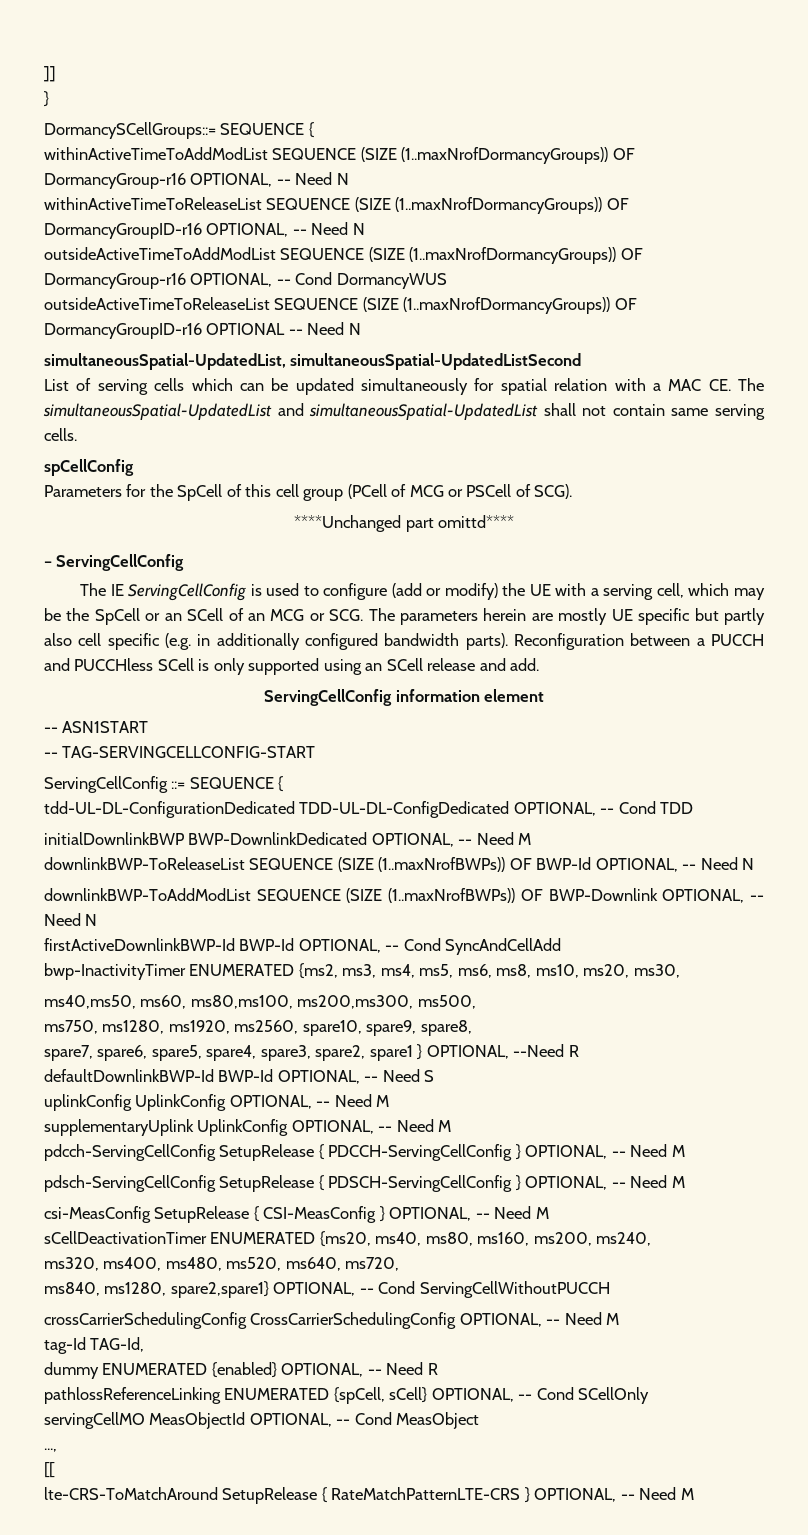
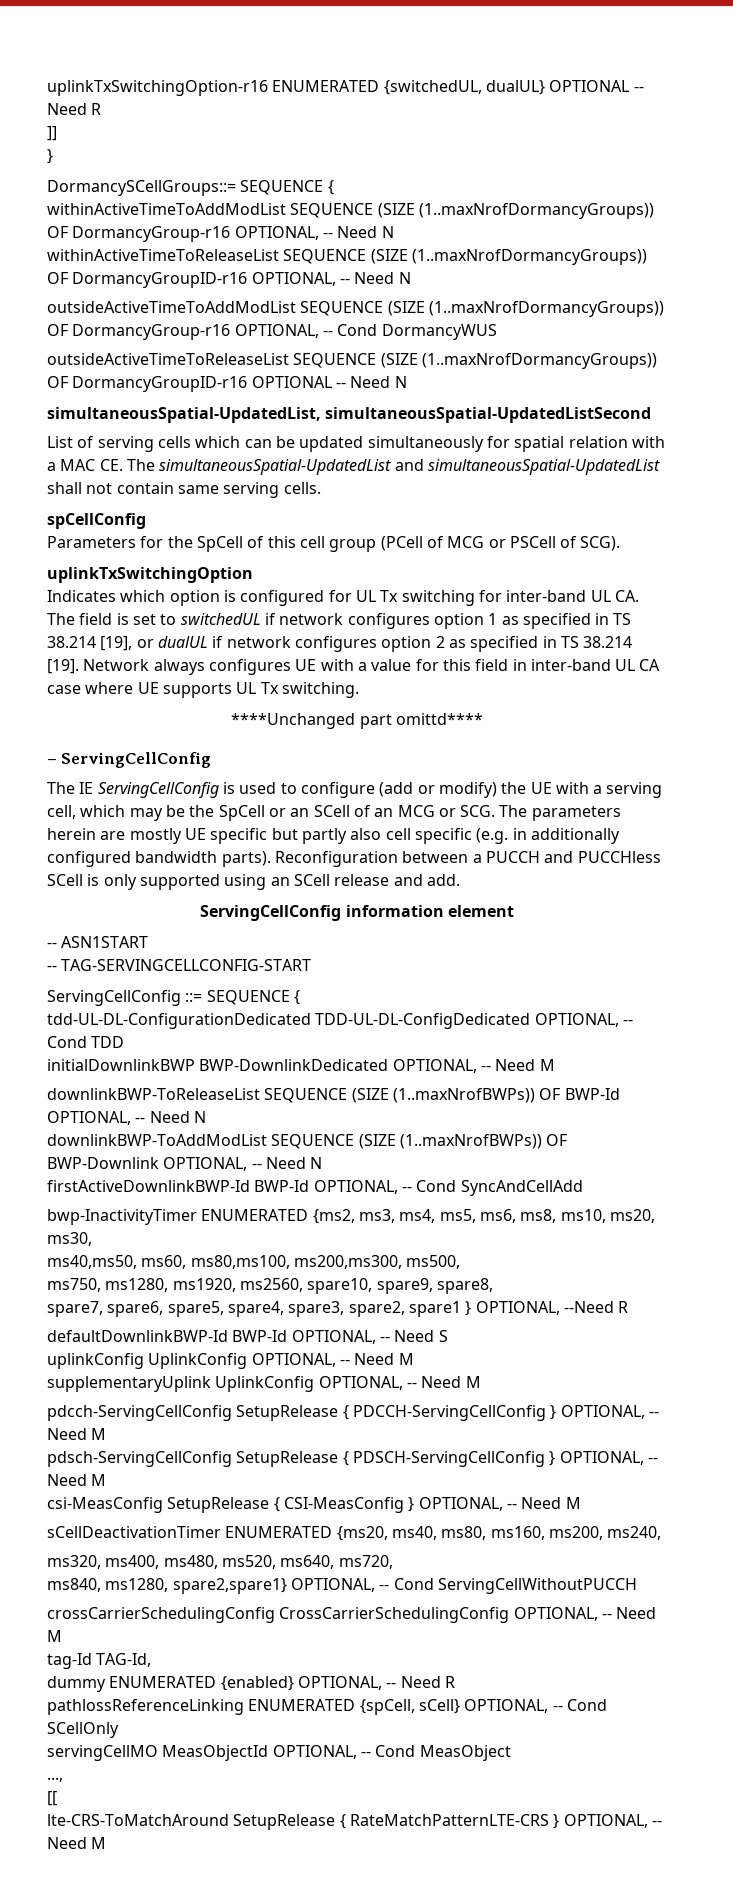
(44, 74) none -> [47,80,644,96] [47,103,102,115] uplinkTxSwitchingOption-r16 ENUMERATED {switchedUL, dualUL} OPTIONAL -- Need R //
(573, 491) none -> [47,567,253,583] [47,590,639,606] [47,613,632,629] [47,636,633,652] [47,659,661,675] [47,682,359,698] // uplinkTxSwitchingOption // Indicates which option is configured for UL Tx switching for inter-band UL CA. The field is set to switchedUL if network configures option 1 as specified in TS 38.214 [19], or dualUL if network configures option 2 as specified in TS 38.214 [19]. Network always configures UE with a value for this field in inter-band UL CA case where UE supports UL Tx switching.

